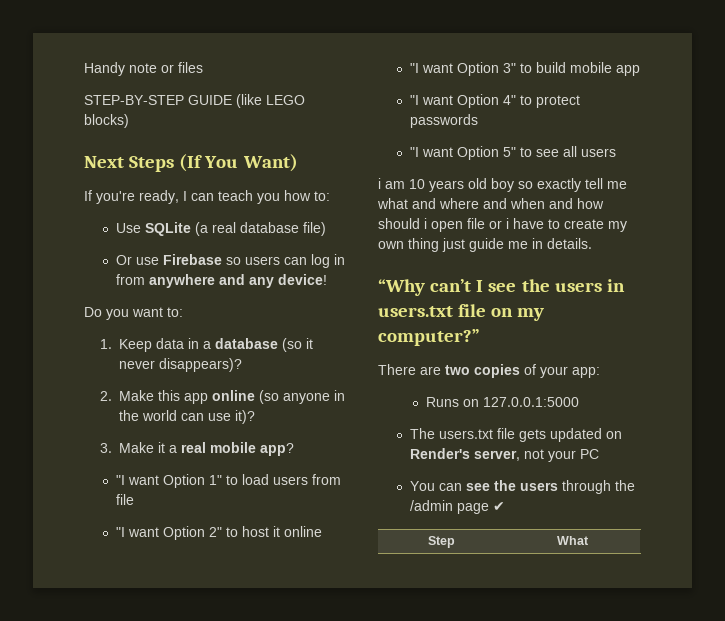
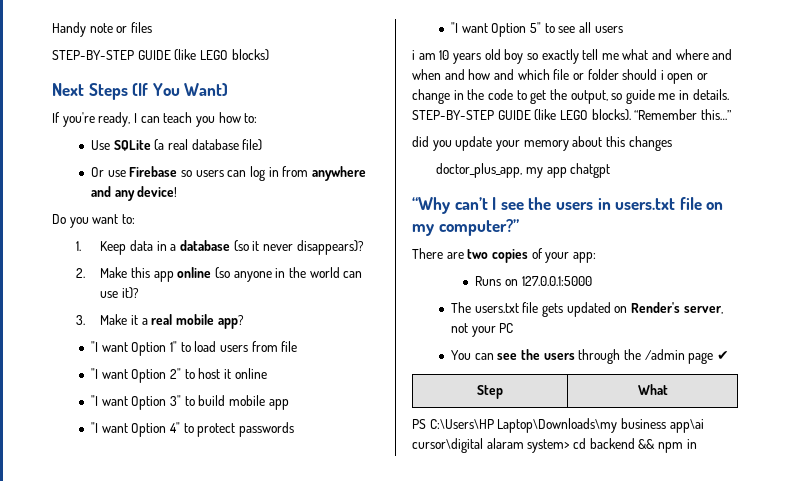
[378,218,627,232] [378,238,592,252] should i open file or i have to create my own thing just guide me in details. -> [493,69,709,84] [412,89,729,104] [412,109,732,121] [412,136,672,151] [436,163,611,178] and which file or folder should i open or change in the code to get the output, so guide me in details. STEP-BY-STEP GUIDE (like LEGO blocks). “Remember this…” // did you update your memory about this changes // doctor_plus_app, my app chatgpt
(589, 540) none -> [412,418,704,433] [412,438,697,453] // PS C:\Users\HP Laptop\Downloads\my business app\ai cursor\digital alaram system> cd backend && npm in

